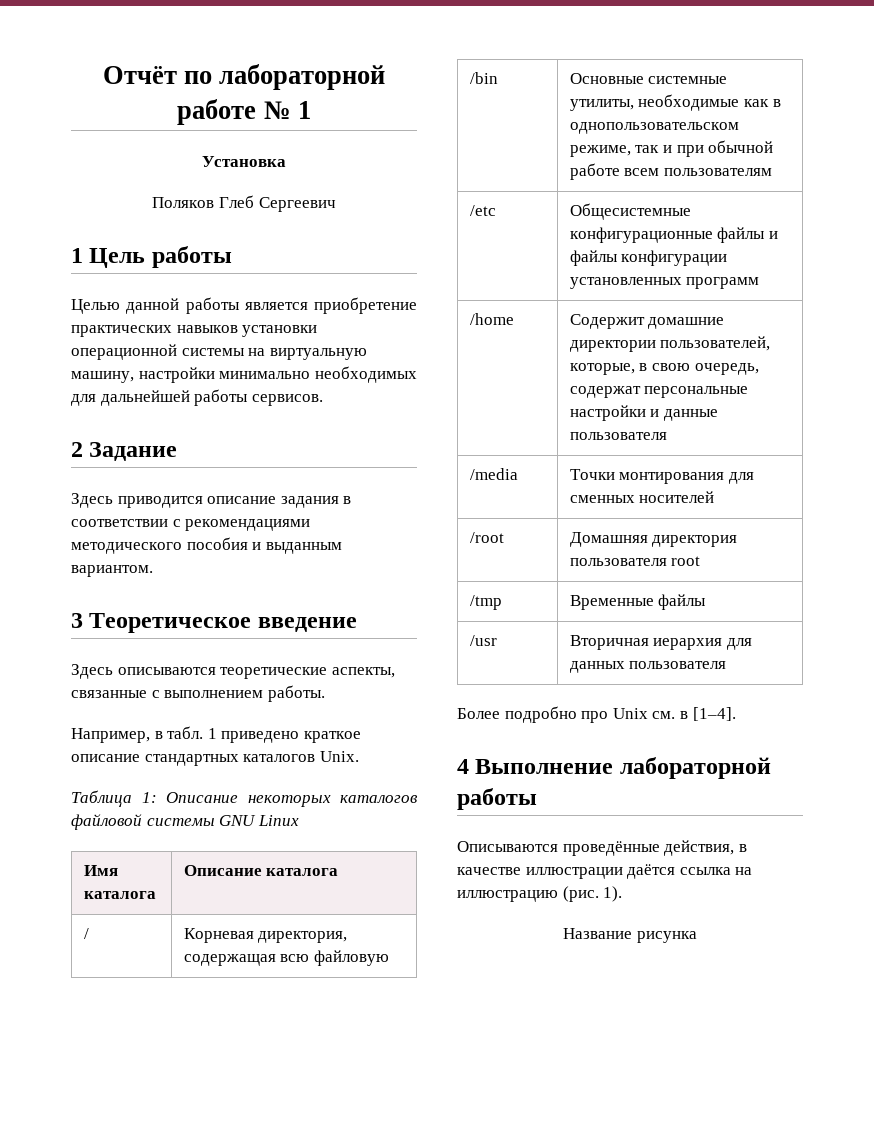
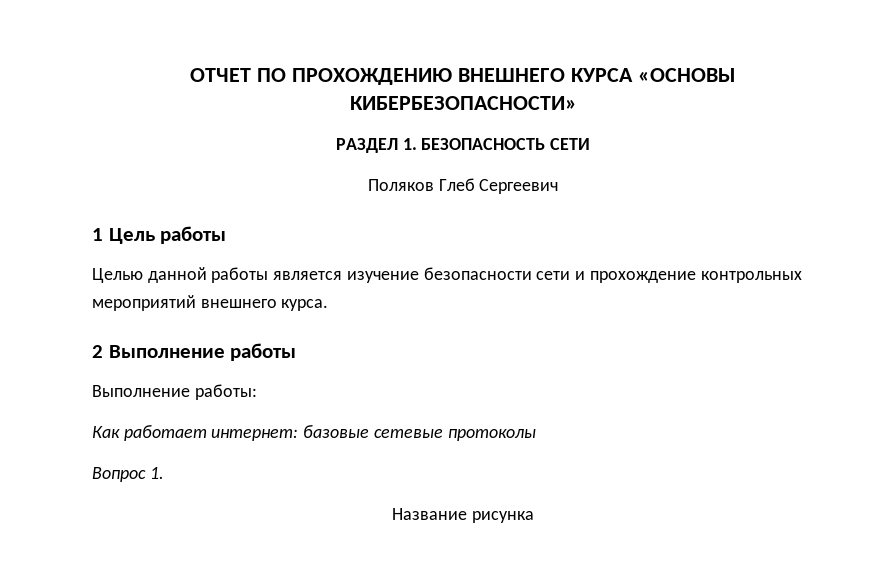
[102,64,386,90] [177,99,311,125] [202,156,286,167] Отчёт по лабораторной работе № 1 // Установка -> [190,68,736,85] [349,96,577,110] [335,138,591,153] ОТЧЕТ ПО ПРОХОЖДЕНИЮ ВНЕШНЕГО КУРСА «ОСНОВЫ КИБЕРБЕЗОПАСНОСТИ» // РАЗДЕЛ 1. БЕЗОПАСНОСТЬ СЕТИ
[314,297,417,314] [71,325,318,337] [71,344,367,360] [71,366,418,383] [71,389,323,406] [71,442,178,461] [71,493,352,508] [71,519,311,531] [71,537,342,554] [71,565,153,577] [71,613,357,633] [71,664,395,679] [71,685,325,702] [71,726,361,743] [71,751,359,766] [71,790,418,807] [71,814,299,830] [83,865,118,876] [83,891,156,899] [183,865,339,876] [83,928,89,939] [183,928,348,943] [183,950,390,966] [469,72,498,84] [569,73,728,84] [569,94,781,111] [569,122,739,134] [569,140,774,157] [569,163,773,180] [469,205,496,216] [569,203,691,220] [569,227,779,243] [569,250,728,266] [569,277,760,289] [469,313,514,325] [569,314,725,329] [569,336,771,352] [569,363,759,375] [569,386,749,398] [569,405,719,421] [569,432,667,440] [469,468,518,480] [569,469,755,484] [569,491,715,503] [469,532,504,543] [569,532,738,547] [569,556,701,566] [469,595,502,610] [569,594,707,610] [469,635,497,646] [569,635,753,650] [569,661,727,673] [457,706,736,723] [457,757,771,779] [457,788,537,810] [457,840,747,856] [457,864,753,879] [457,886,623,902] приобретение практических навыков установки операционной системы на виртуальную машину, настройки минимально необходимых для дальнейшей работы сервисов. // 2 Задание // Здесь приводится описание задания в соответствии с рекомендациями методического пособия и выданным вариантом. // 3 Теоретическое введение // Здесь описываются теоретические аспекты, связанные с выполнением работы. // Например, в табл. 1 приведено краткое описание стандартных каталогов Unix. // Таблица 1: Описание некоторых каталогов файловой системы GNU Linux // Имя каталога | Описание каталога // / | Корневая директория, содержащая всю файловую // /bin | Основные системные утилиты, необходимые как в однопользовательском режиме, так и при обычной работе всем пользователям // /etc | Общесистемные конфигурационные файлы и файлы конфигурации установленных программ // /home | Содержит домашние директории пользователей, которые, в свою очередь, содержат персональные настройки и данные пользователя // /media | Точки монтирования для сменных носителей // /root | Домашняя директория пользователя root // /tmp | Временные файлы // /usr | Вторичная иерархия для данных пользователя // Более подробно про Unix см. в [1–4]. // 4 Выполнение лабораторной работы // Описываются проведённые действия, в качестве иллюстрации даётся ссылка на иллюстрацию (рис. 1). -> [346,267,802,283] [92,295,329,311] [92,343,297,361] [92,384,257,400] [92,425,536,441] [92,467,164,482] изучение безопасности сети и прохождение контрольных мероприятий внешнего курса. // 2 Выполнение работы // Выполнение работы: // Как работает интернет: базовые сетевые протоколы // Вопрос 1.

